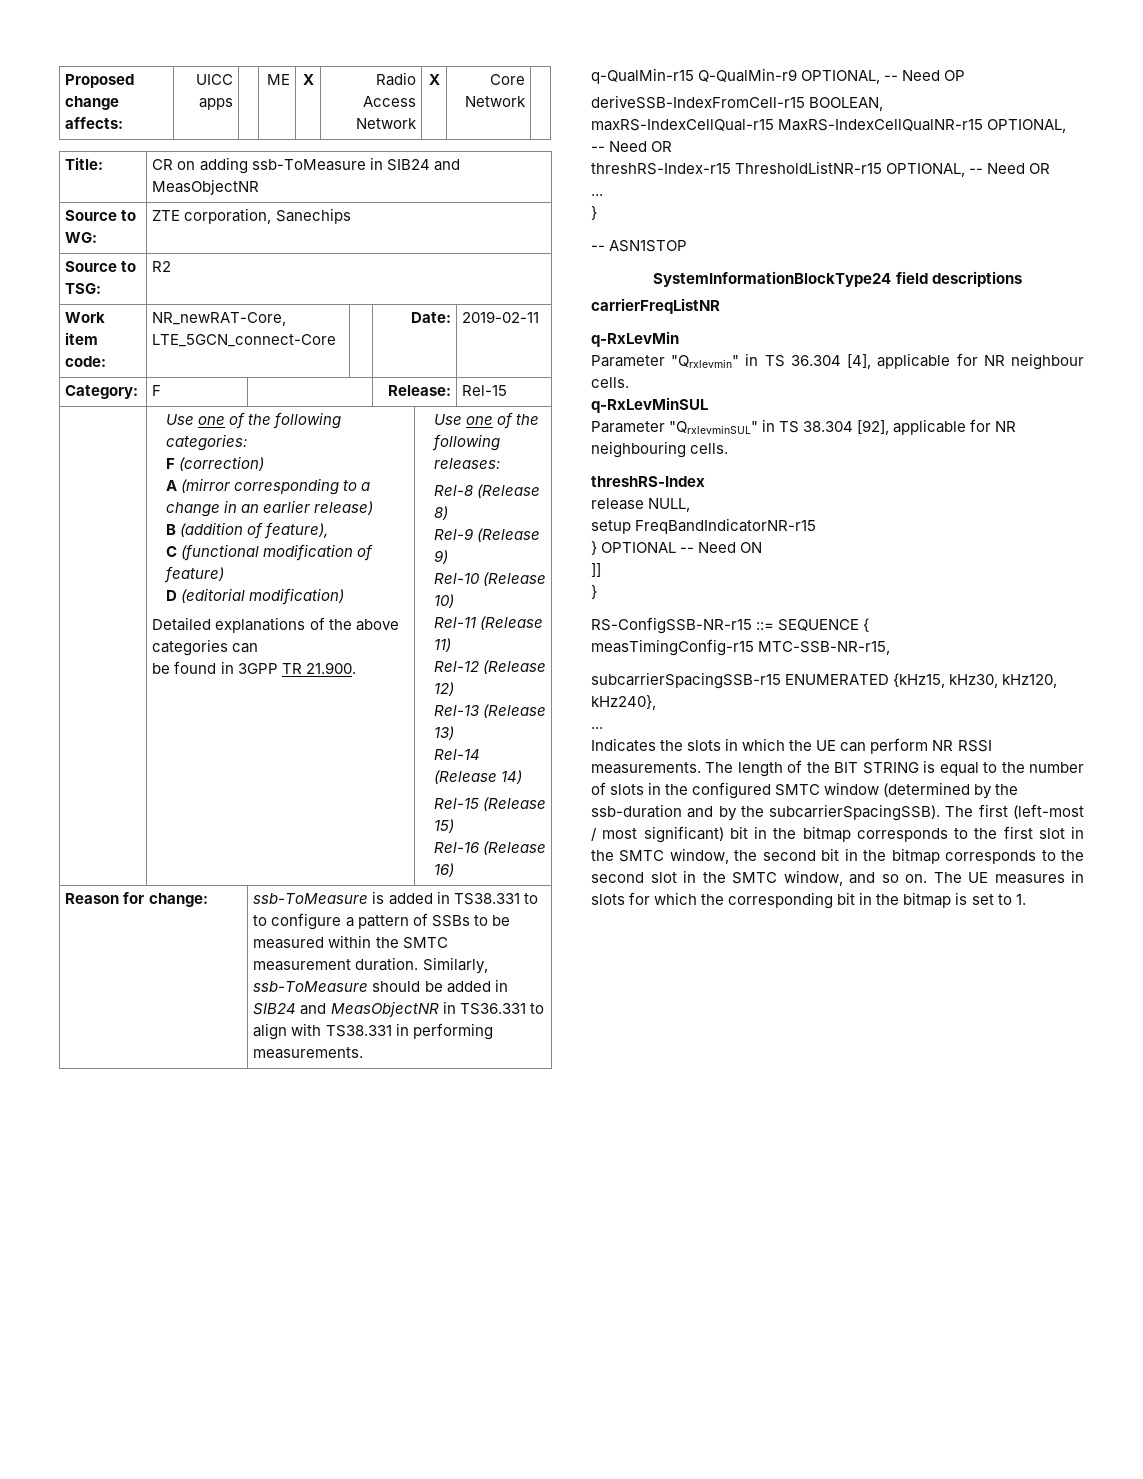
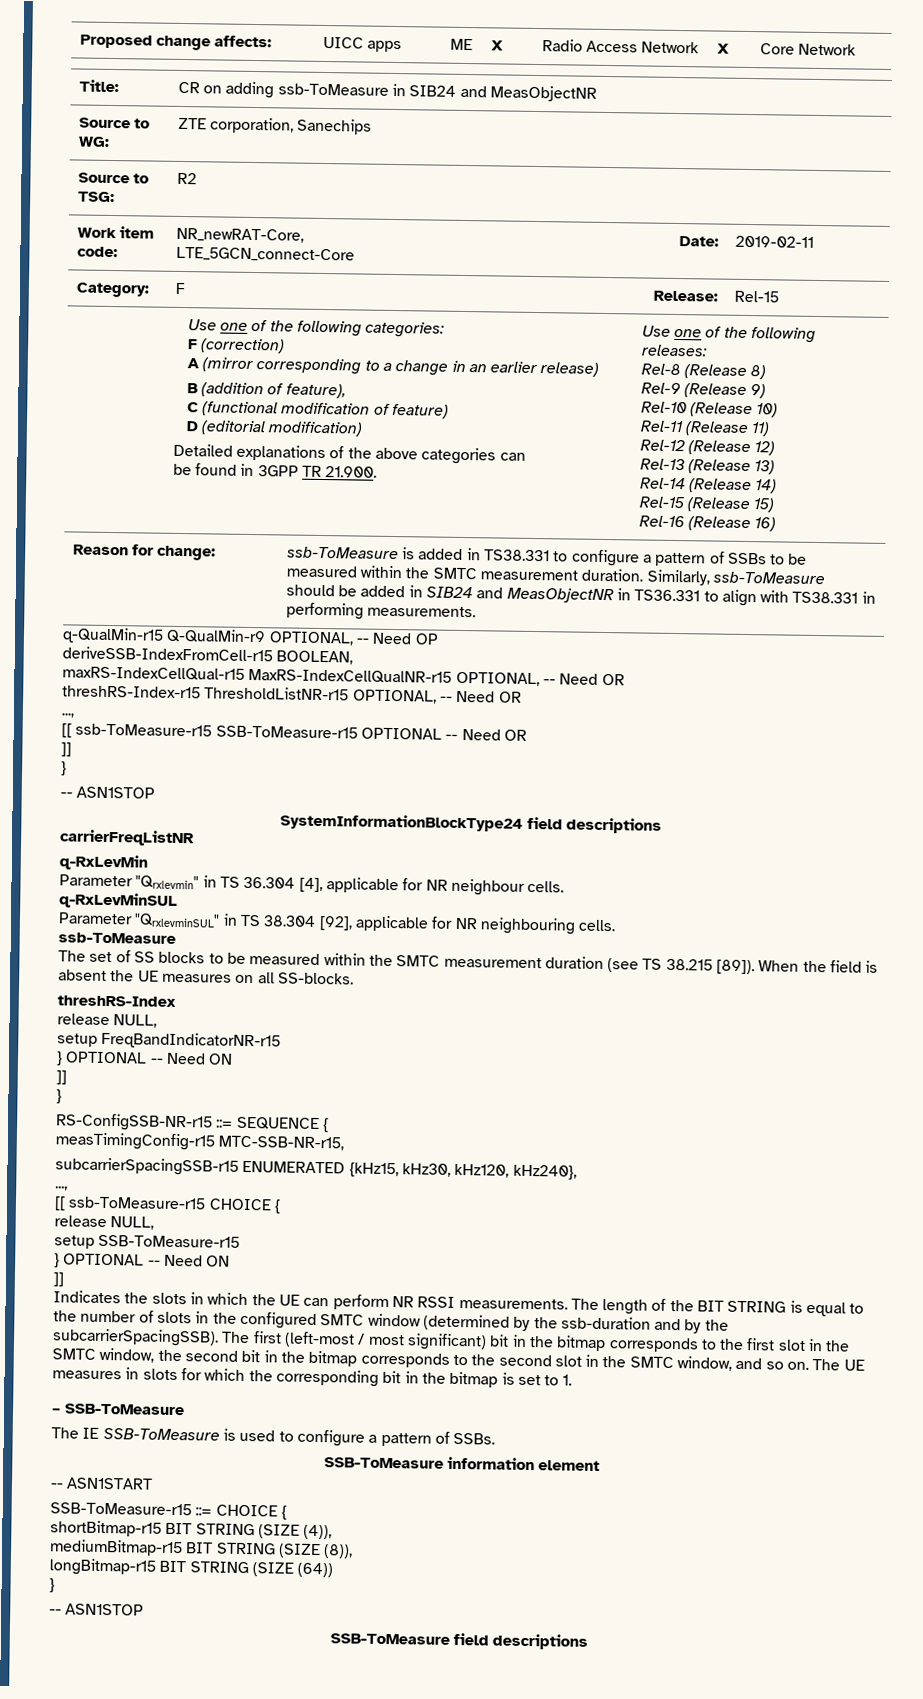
[253,915,268,926] to -> (569, 556) none
[591,194,603,196] ... -> [61,712,74,718] [61,723,527,741] [61,742,72,757] ..., // [[ ssb-ToMeasure-r15 SSB-ToMeasure-r15 OPTIONAL -- Need OR // ]]
(729, 448) none -> [58,932,176,944] [58,950,879,975] [58,969,354,985] // ssb-ToMeasure // The set of SS blocks to be measured within the SMTC measurement duration (see TS 38.215 [89]). When the field is absent the UE measures on all SS-blocks.
[591,727,603,729] ... -> [55,1185,68,1191] [54,1196,281,1214] [54,1215,155,1230] [54,1234,241,1249] [54,1253,231,1268] [53,1272,64,1287] ..., // [[ ssb-ToMeasure-r15 CHOICE { // release NULL, // setup SSB-ToMeasure-r15 // } OPTIONAL -- Need ON // ]]
(1026, 899) none -> [51,1403,185,1416] [51,1427,496,1447] [323,1456,601,1472] [50,1477,154,1490] [50,1502,287,1520] [50,1520,333,1540] [49,1539,354,1559] [49,1558,334,1578] [49,1578,55,1593] [49,1603,145,1616] [329,1632,589,1650] // – SSB-ToMeasure // The IE SSB-ToMeasure is used to configure a pattern of SSBs. // SSB-ToMeasure information element // -- ASN1START // SSB-ToMeasure-r15 ::= CHOICE { // shortBitmap-r15 BIT STRING (SIZE (4)), // mediumBitmap-r15 BIT STRING (SIZE (8)), // longBitmap-r15 BIT STRING (SIZE (64)) // } // -- ASN1STOP // SSB-ToMeasure field descriptions

